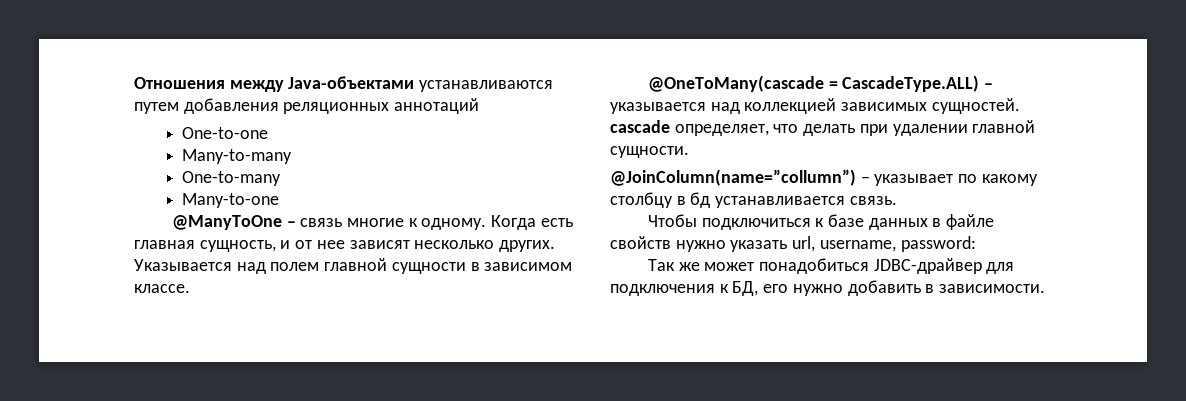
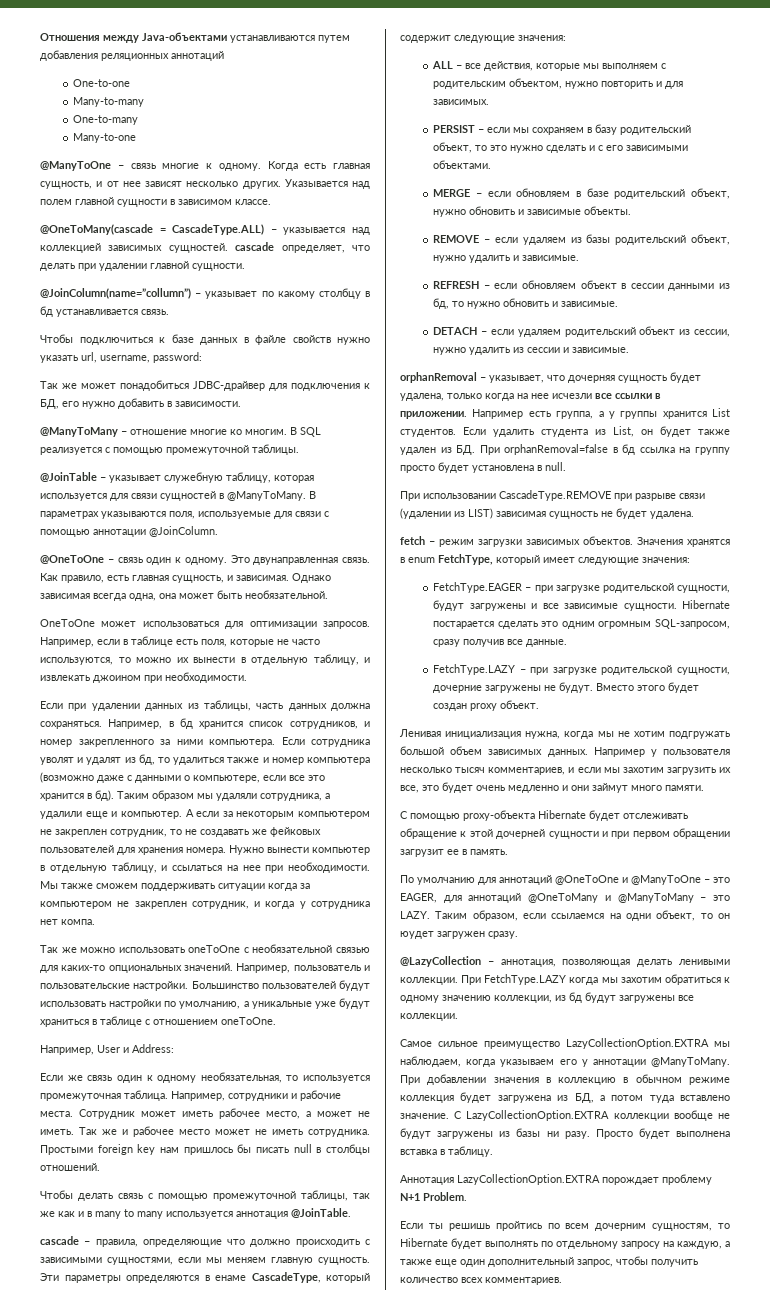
(1046, 288) none -> [40,427,321,437] [40,444,299,455] [40,472,314,483] [40,491,316,501] [40,511,329,519] [40,526,218,537] [40,555,370,565] [40,573,331,583] [40,590,328,601] [40,619,370,629] [40,636,320,647] [40,654,370,665] [40,672,247,683] [40,700,370,711] [40,718,370,729] [40,737,370,747] [40,754,370,765] [40,772,325,783] [40,790,330,801] [40,809,370,819] [40,827,321,837] [40,845,370,855] [40,862,370,873] [40,881,310,891] [40,901,370,909] [40,919,95,925] [40,944,370,953] [40,963,370,973] [40,980,370,991] [40,998,370,1009] [40,1016,276,1027] [40,1044,174,1055] [40,1072,370,1083] [40,1090,341,1101] [40,1108,370,1119] [40,1126,370,1137] [40,1144,370,1155] [40,1163,100,1171] [40,1190,370,1201] [40,1208,351,1219] [40,1236,370,1247] [40,1257,370,1265] [40,1272,370,1283] [400,35,566,43] [432,61,667,71] [433,78,684,89] [433,99,490,105] [433,124,692,135] [433,142,689,153] [433,160,492,169] [433,188,730,199] [433,206,632,217] [433,234,730,245] [433,255,580,263] [433,280,730,291] [433,298,619,309] [433,326,730,337] [433,347,630,355] [400,372,701,383] [400,393,661,401] [400,408,730,419] [400,426,730,437] [400,444,730,455] [400,462,566,473] [400,490,705,501] [400,508,694,519] [400,536,730,547] [400,554,690,565] [433,582,730,593] [433,600,730,611] [433,619,730,629] [433,639,568,647] [433,664,730,675] [433,682,700,693] [433,700,540,711] [399,729,730,739] [400,746,730,757] [400,767,731,775] [400,782,704,793] [400,810,688,821] [400,828,730,839] [400,849,508,857] [400,875,730,885] [400,893,730,903] [400,910,730,921] [400,931,518,939] [400,956,730,967] [400,974,730,985] [400,992,694,1003] [400,1013,458,1021] [400,1038,730,1049] [400,1056,730,1067] [400,1074,730,1085] [400,1092,730,1103] [400,1110,730,1121] [400,1128,730,1139] [400,1146,493,1157] [400,1174,712,1185] [400,1192,467,1201] [400,1221,730,1231] [400,1238,730,1249] [400,1256,698,1267] [400,1277,562,1285] // @ManyToMany – отношение многие ко многим. В SQL реализуется с помощью промежуточной таблицы. // @JoinTable – указывает служебную таблицу, которая используется для связи сущностей в @ManyToMany. В параметрах указываются поля, используемые для связи с помощью аннотации @JoinColumn. // @OneToOne – связь один к одному. Это двунаправленная связь. Как правило, есть главная сущность, и зависимая. Однако зависимая всегда одна, она может быть необязательной. // OneToOne может использоваться для оптимизации запросов. Например, если в таблице есть поля, которые не часто используются, то можно их вынести в отдельную таблицу, и извлекать джоином при необходимости. // Если при удалении данных из таблицы, часть данных должна сохраняться. Например, в бд хранится список сотрудников, и номер закрепленного за ними компьютера. Если сотрудника уволят и удалят из бд, то удалиться также и номер компьютера (возможно даже с данными о компьютере, если все это хранится в бд). Таким образом мы удаляли сотрудника, а удалили еще и компьютер. А если за некоторым компьютером не закреплен сотрудник, то не создавать же фейковых пользователей для хранения номера. Нужно вынести компьютер в отдельную таблицу, и ссылаться на нее при необходимости. Мы также сможем поддерживать ситуации когда за компьютером не закреплен сотрудник, и когда у сотрудника нет компа. // Так же можно использовать oneToOne с необязательной связью для каких-то опциональных значений. Например, пользователь и пользовательские настройки. Большинство пользователей будут использовать настройки по умолчанию, а уникальные уже будут храниться в таблице с отношением oneToOne. // Например, User и Address: // Если же связь один к одному необязательная, то используется промежуточная таблица. Например, сотрудники и рабочие места. Сотрудник может иметь рабочее место, а может не иметь. Так же и рабочее место может не иметь сотрудника. Простыми foreign key нам пришлось бы писать null в столбцы отношений. // Чтобы делать связь с помощью промежуточной таблицы, так же как и в many to many используется аннотация @JoinTable. // cascade – правила, определяющие что должно происходить с зависимыми сущностями, если мы меняем главную сущность. Эти параметры определяются в енаме CascadeType, который содержит следующие значения: // ALL – все действия, которые мы выполняем с родительским объектом, нужно повторить и для зависимых. // PERSIST – если мы сохраняем в базу родительский объект, то это нужно сделать и с его зависимыми объектами. // MERGE – если обновляем в базе родительский объект, нужно обновить и зависимые объекты. // REMOVE – если удаляем из базы родительский объект, нужно удалить и зависимые. // REFRESH – если обновляем объект в сессии данными из бд, то нужно обновить и зависимые. // DETACH – если удаляем родительский объект из сессии, нужно удалить из сессии и зависимые. // orphanRemoval – указывает, что дочерняя сущность будет удалена, только когда на нее исчезли все ссылки в приложении. Например есть группа, а у группы хранится List студентов. Если удалить студента из List, он будет также удален из БД. При orphanRemoval=false в бд ссылка на группу просто будет установлена в null. // При использовании CascadeType.REMOVE при разрыве связи (удалении из LIST) зависимая сущность не будет удалена. // fetch – режим загрузки зависимых объектов. Значения хранятся в enum FetchType, который имеет следующие значения: // FetchType.EAGER – при загрузке родительской сущности, будут загружены и все зависимые сущности. Hibernate постарается сделать это одним огромным SQL-запросом, сразу получив все данные. // FetchType.LAZY – при загрузке родительской сущности, дочерние загружены не будут. Вместо этого будет создан proxy объект. // Ленивая инициализация нужна, когда мы не хотим подгружать большой объем зависимых данных. Например у пользователя несколько тысяч комментариев, и если мы захотим загрузить их все, это будет очень медленно и они займут много памяти. // С помощью proxy-объекта Hibernate будет отслеживать обращение к этой дочерней сущности и при первом обращении загрузит ее в память. // По умолчанию для аннотаций @OneToOne и @ManyToOne – это EAGER, для аннотаций @OneToMany и @ManyToMany – это LAZY. Таким образом, если ссылаемся на одни объект, то он юудет загружен сразу. // @LazyCollection – аннотация, позволяющая делать ленивыми коллекции. При FetchType.LAZY когда мы захотим обратиться к одному значению коллекции, из бд будут загружены все коллекции. // Самое сильное преимущество LazyCollectionOption.EXTRA мы наблюдаем, когда указываем его у аннотации @ManyToMany. При добавлении значения в коллекцию в обычном режиме коллекция будет загружена из БД, а потом туда вставлено значение. С LazyCollectionOption.EXTRA коллекции вообще не будут загружены из базы ни разу. Просто будет выполнена вставка в таблицу. // Аннотация LazyCollectionOption.EXTRA порождает проблему N+1 Problem. // Если ты решишь пройтись по всем дочерним сущностям, то Hibernate будет выполнять по отдельному запросу на каждую, а также еще один дополнительный запрос, чтобы получить количество всех комментариев.

